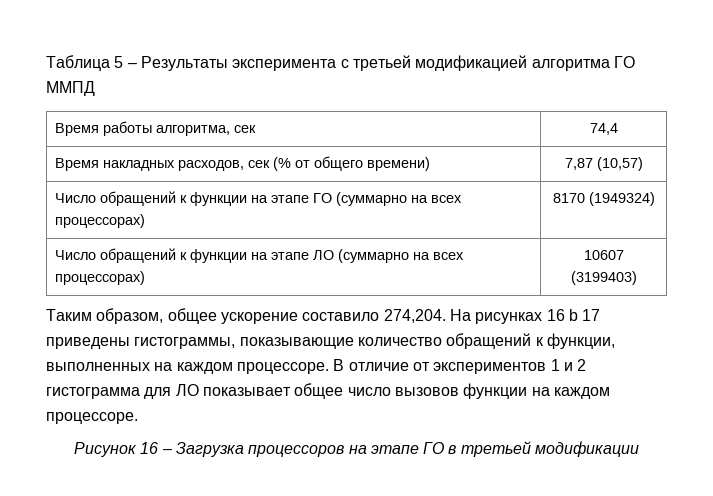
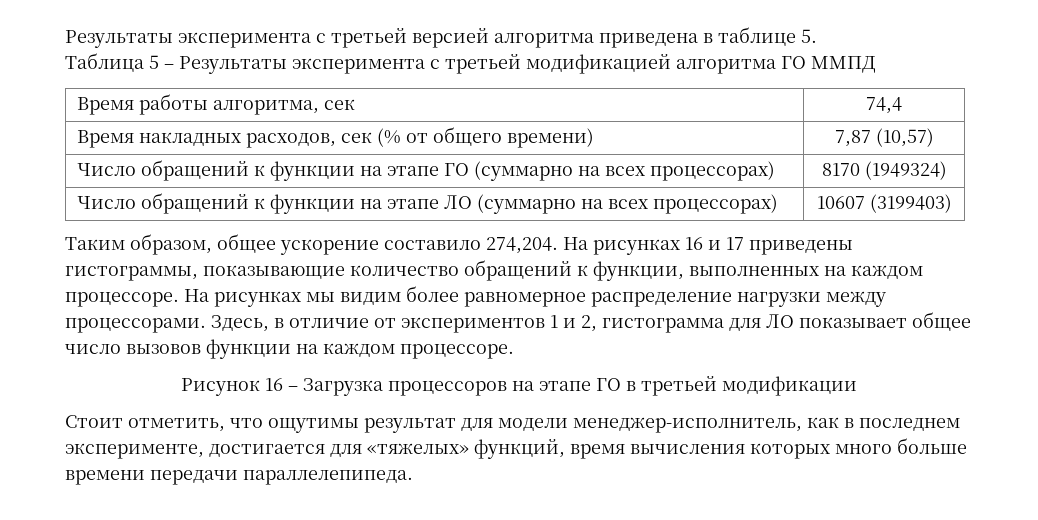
(46, 63) none -> [65,27,817,48] Результаты эксперимента с третьей версией алгоритма приведена в таблице 5. //
[568,309,578,321] b -> [708,240,721,250] и
[333,359,345,371] В -> [184,286,886,307] [65,315,284,333] На рисунках мы видим более равномерное распределение нагрузки между процессорами. Здесь, в
[577,359,587,371] 2 -> [581,315,597,332] 2,
(640, 449) none -> [65,415,960,433] [65,438,967,459] [65,470,413,485] // Стоит отметить, что ощутимы результат для модели менеджер-исполнитель, как в последнем эксперименте, достигается для «тяжелых» функций, время вычисления которых много больше времени передачи параллелепипеда.

